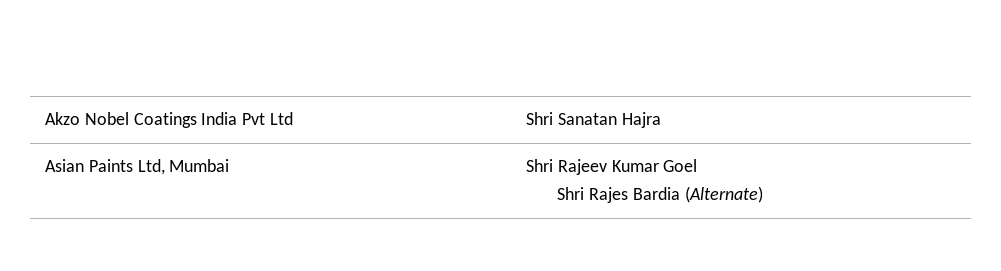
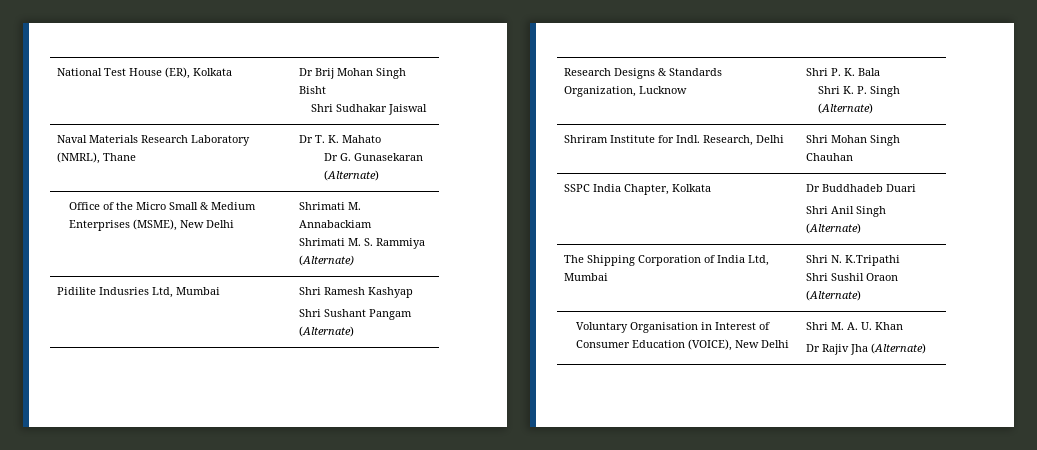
[44,112,294,128] [525,112,661,128] [44,159,230,175] [525,159,698,175] [557,186,763,203] Akzo Nobel Coatings India Pvt Ltd | Shri Sanatan Hajra // Asian Paints Ltd, Mumbai | Shri Rajeev Kumar Goel // Shri Rajes Bardia (Alternate) -> [56,67,232,79] [298,68,406,79] [298,86,326,94] [311,104,428,115] [56,135,250,146] [56,152,136,164] [298,135,381,143] [324,153,424,161] [324,170,380,181] [69,202,257,210] [69,219,235,231] [298,202,361,210] [298,220,372,228] [298,238,425,249] [298,255,354,266] [56,287,220,298] [298,287,413,298] [298,309,412,320] [298,326,354,337] [563,68,722,79] [563,86,687,97] [805,68,880,76] [818,86,901,97] [818,103,874,114] [563,135,784,146] [805,135,900,146] [805,153,853,161] [563,184,711,195] [805,184,916,192] [805,206,886,217] [805,223,861,234] [563,255,769,266] [563,273,608,281] [805,255,900,266] [805,273,898,281] [805,290,861,301] [576,322,771,333] [576,339,790,351] [805,322,903,330] [805,343,926,355] National Test House (ER), Kolkata | Dr Brij Mohan Singh Bisht // Shri Sudhakar Jaiswal // Naval Materials Research Laboratory (NMRL), Thane | Dr T. K. Mahato // Dr G. Gunasekaran (Alternate) // Office of the Micro Small & Medium Enterprises (MSME), New Delhi | Shrimati M. Annabackiam // Shrimati M. S. Rammiya (Alternate) // Pidilite Indusries Ltd, Mumbai | Shri Ramesh Kashyap // Shri Sushant Pangam (Alternate) // Research Designs & Standards Organization, Lucknow | Shri P. K. Bala // Shri K. P. Singh (Alternate) // Shriram Institute for Indl. Research, Delhi | Shri Mohan Singh Chauhan // SSPC India Chapter, Kolkata | Dr Buddhadeb Duari // Shri Anil Singh (Alternate) // The Shipping Corporation of India Ltd, Mumbai | Shri N. K.Tripathi // Shri Sushil Oraon (Alternate) // Voluntary Organisation in Interest of Consumer Education (VOICE), New Delhi | Shri M. A. U. Khan // Dr Rajiv Jha (Alternate)

